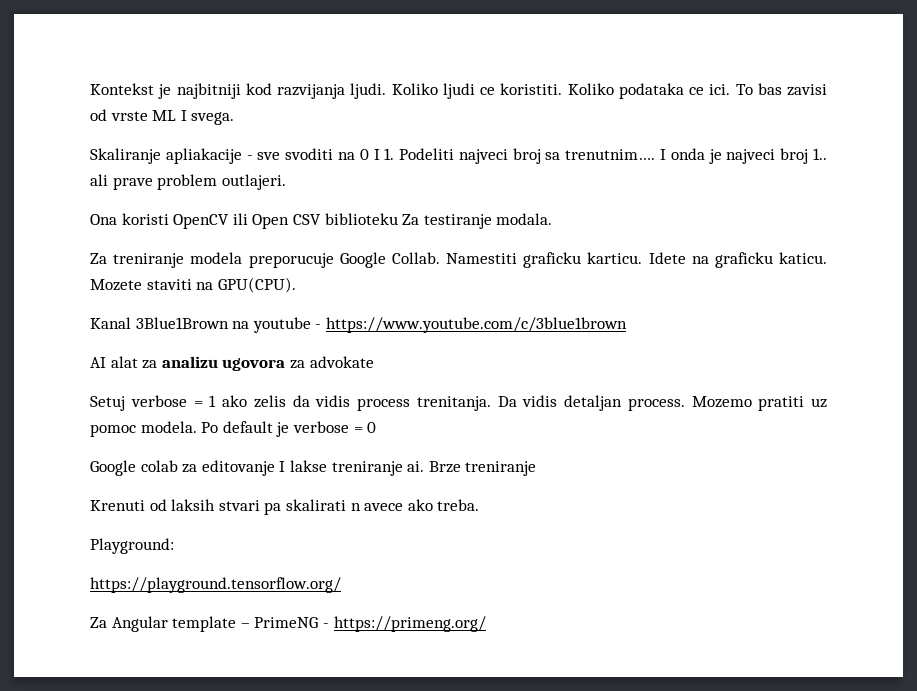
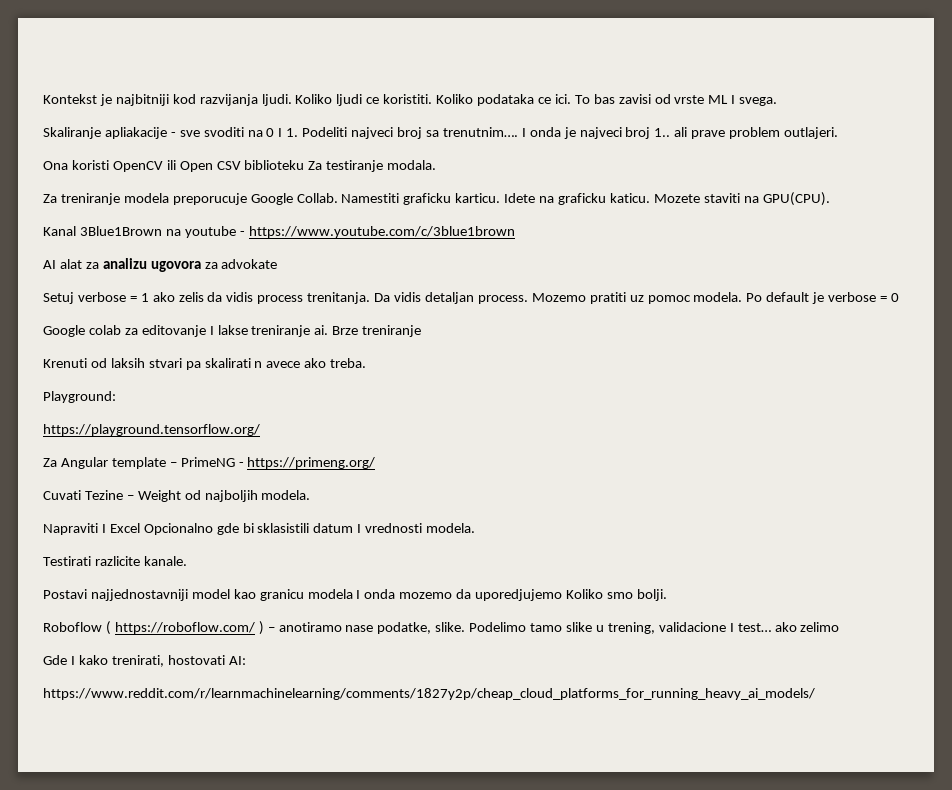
(486, 624) none -> [43,490,311,502] [43,523,476,535] [43,556,187,566] [43,589,667,601] [43,621,840,635] [43,655,246,667] [43,688,815,700] // Cuvati Tezine – Weight od najboljih modela. // Napraviti I Excel Opcionalno gde bi sklasistili datum I vrednosti modela. // Testirati razlicite kanale. // Postavi najjednostavniji model kao granicu modela I onda mozemo da uporedjujemo Koliko smo bolji. // Roboflow ( https://roboflow.com/ ) – anotiramo nase podatke, slike. Podelimo tamo slike u trening, validacione I test… ako zelimo // Gde I kako trenirati, hostovati AI: // https://www.reddit.com/r/learnmachinelearning/comments/1827y2p/cheap_cloud_platforms_for_running_heavy_ai_models/

